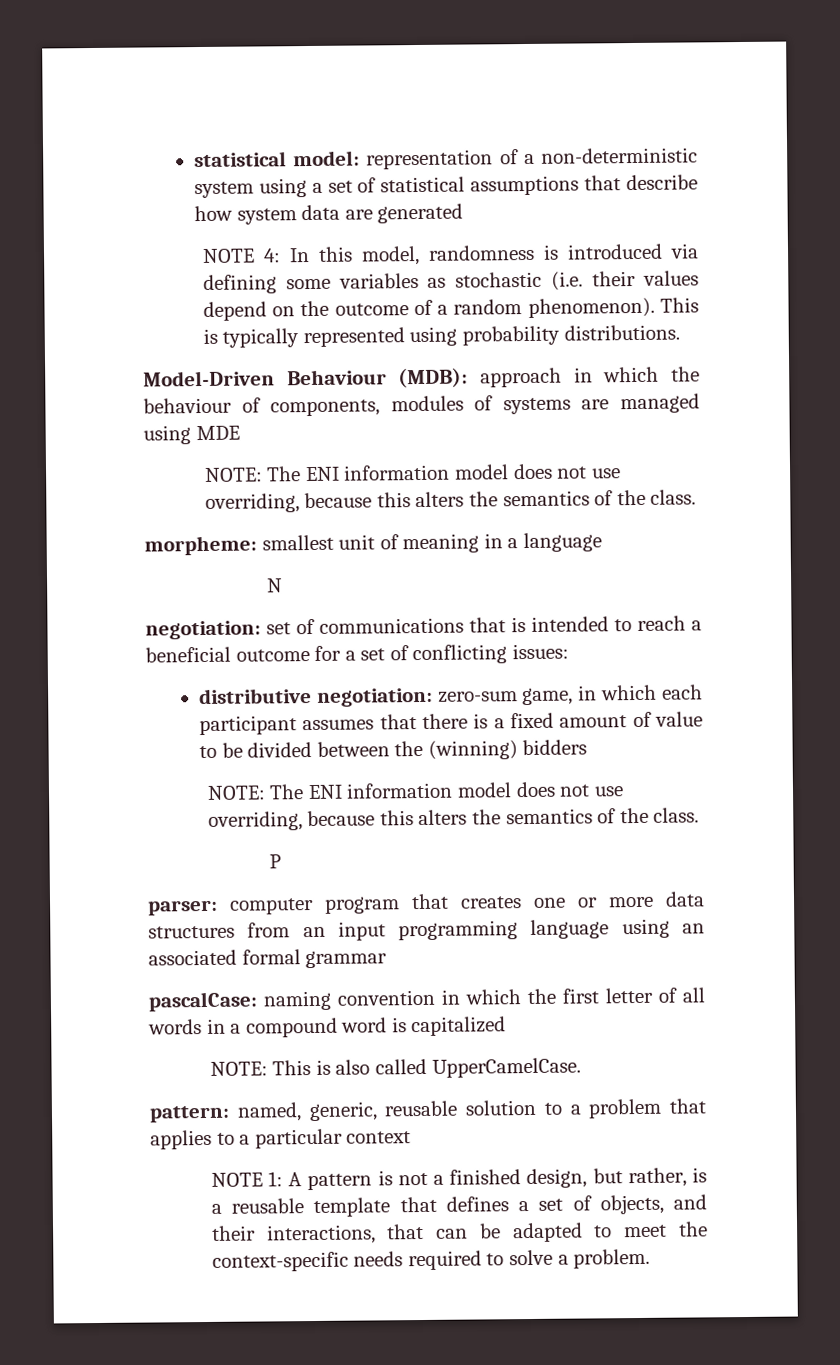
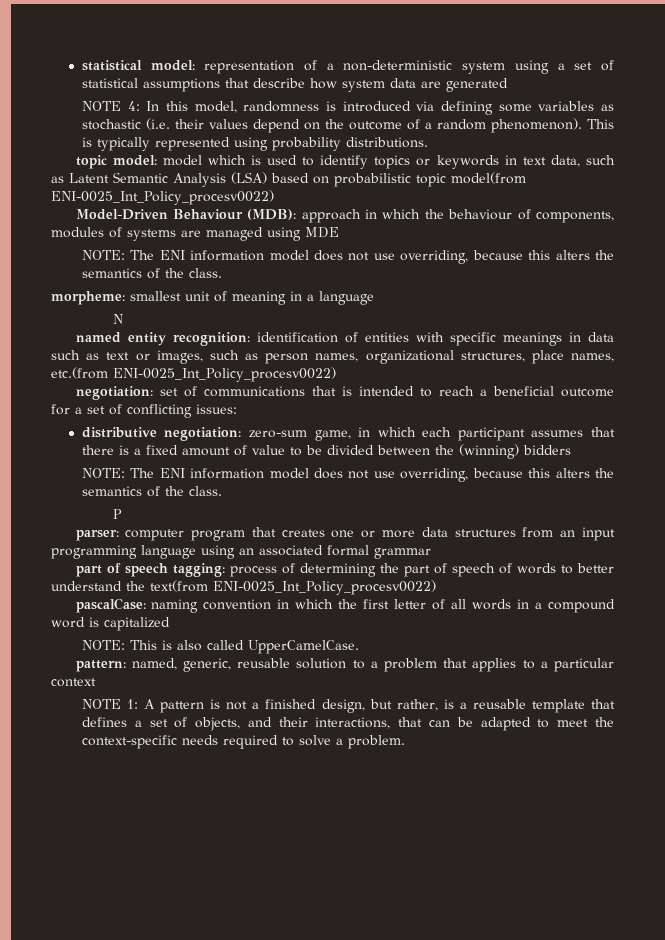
(680, 332) none -> [75,155,615,169] [51,172,526,187] [51,190,274,205] // topic model: model which is used to identify topics or keywords in text data, such as Latent Semantic Analysis (LSA) based on probabilistic topic model(from ENI-0025_Int_Policy_procesv0022)
(283, 585) none -> [75,332,614,346] [51,350,614,364] [51,367,336,382] // named entity recognition: identification of entities with specific meanings in data such as text or images, such as person names, organizational structures, place names, etc.(from ENI-0025_Int_Policy_procesv0022)
(388, 959) none -> [75,563,614,577] [51,580,436,595] // part of speech tagging: process of determining the part of speech of words to better understand the text(from ENI-0025_Int_Policy_procesv0022)

